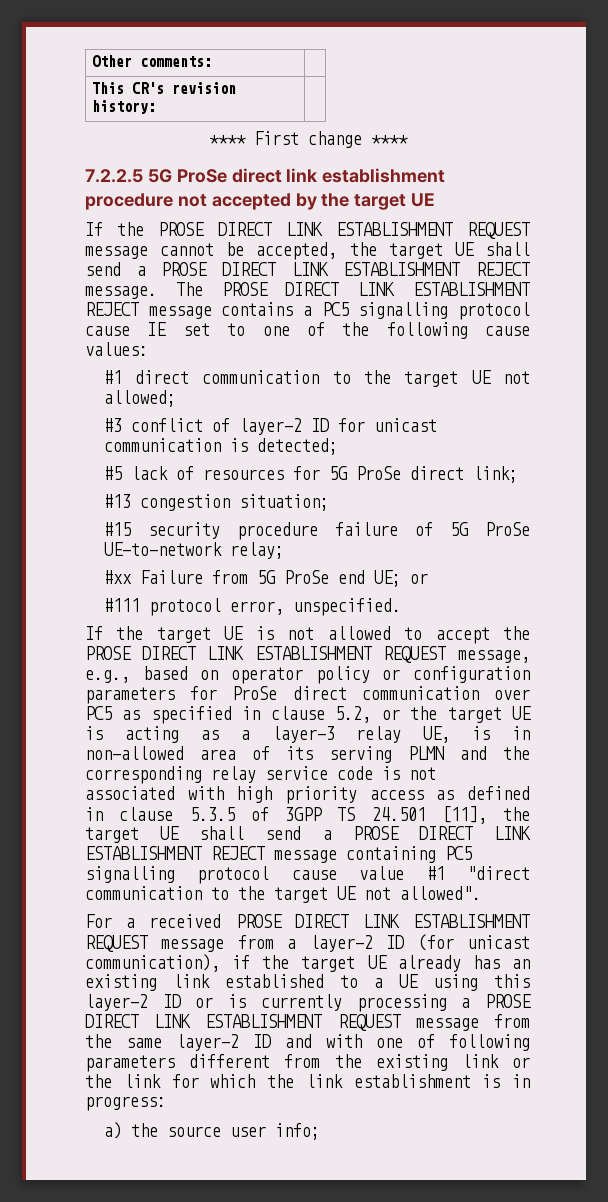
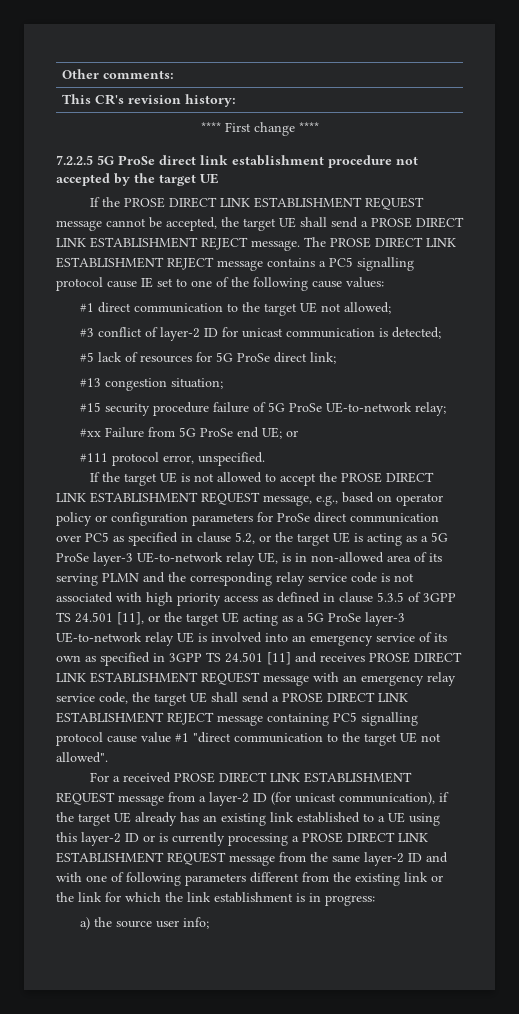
[271,726,335,743] layer-3 -> [431,532,448,542] [56,552,223,566] 5G ProSe layer-3 UE-to-network
(487, 815) none -> [148,612,405,626] [56,632,447,646] [56,652,462,666] [56,672,456,686] [56,692,128,704] or the target UE acting as a 5G ProSe layer-3 UE-to-network relay UE is involved into an emergency service of its own as specified in 3GPP TS 24.501 [11] and receives PROSE DIRECT LINK ESTABLISHMENT REQUEST message with an emergency relay service code,

